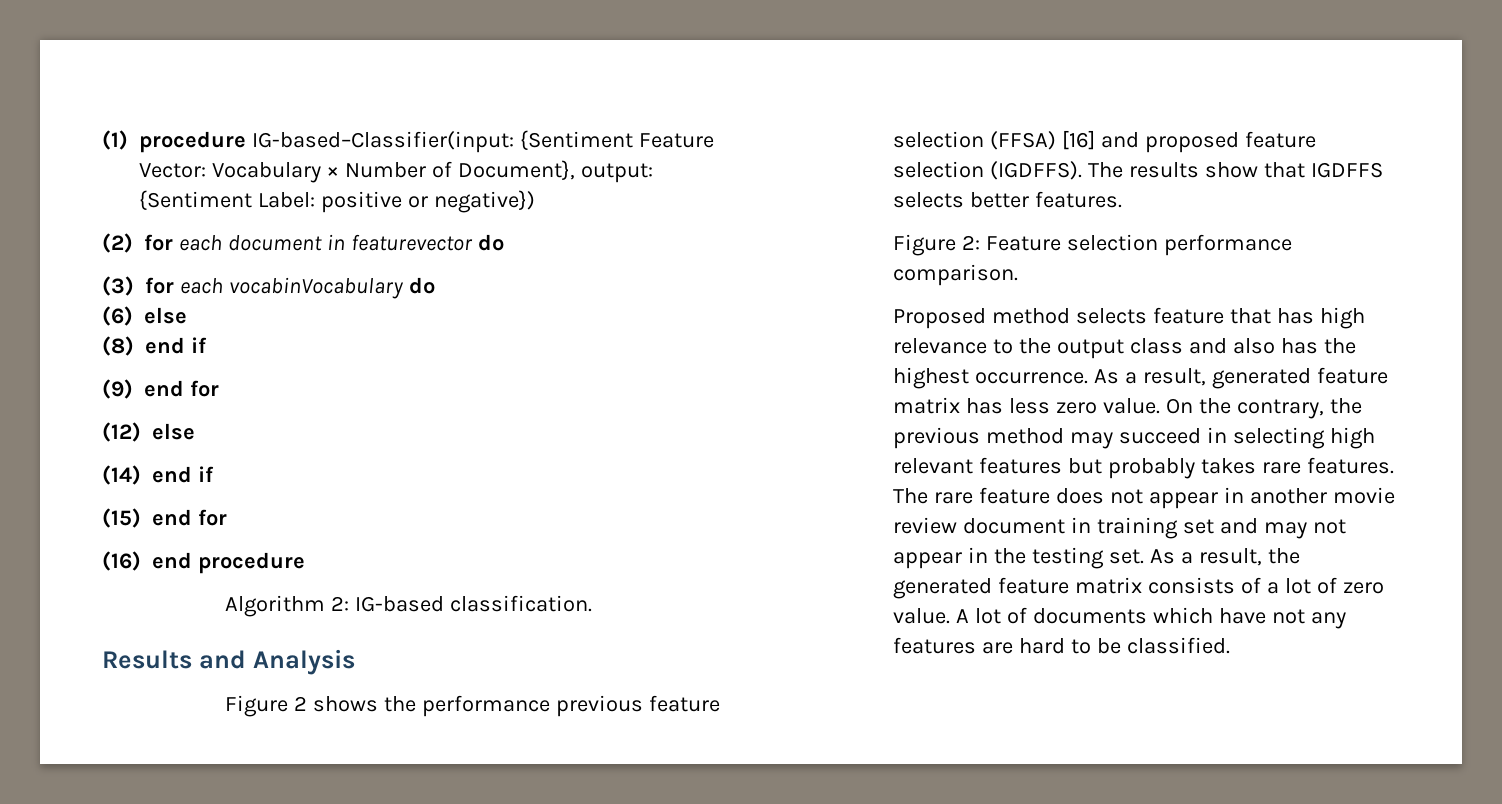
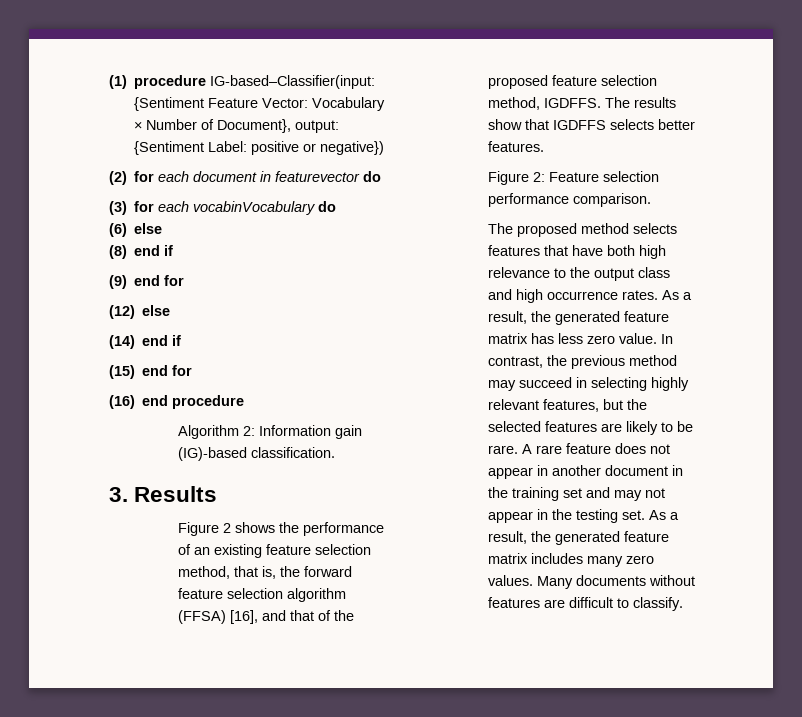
[355,596,445,612] IG-based -> [259,425,363,439] [178,447,248,461] Information gain (IG)-based
(593, 603) none -> [109,487,128,502] 3.
[198,649,355,675] and Analysis -> (218, 494) none
[556,695,720,717] [893,130,1140,150] previous feature selection (FFSA) [16] and -> [178,544,372,558] [178,566,353,579] [178,588,347,602] [178,610,355,624] of an existing feature selection method, that is, the forward feature selection algorithm (FFSA) [16], and that of the
[990,161,1083,180] (IGDFFS). -> [488,97,602,110] method, IGDFFS.
[893,307,1315,329] Proposed method selects feature that has -> [488,223,678,237] [488,245,636,256] The proposed method selects features that have both
[1232,338,1356,354] [893,367,1207,389] also has the highest occurrence. As a result, -> [516,289,693,303] [488,311,552,324] high occurrence rates. As a result, the
[1166,398,1324,419] On the contrary, -> [661,334,674,344] [488,356,544,368] In contrast,
[1329,427,1375,449] [893,457,1394,479] [893,488,929,504] high relevant features but probably takes rare features. The -> [651,377,690,391] [488,399,648,412] [488,421,694,435] [488,444,533,454] highly relevant features, but the selected features are likely to be rare. A
[1332,487,1395,504] [893,517,1092,534] movie review document in -> [605,465,684,476] [488,487,509,498] document in the
[1148,577,1384,594] [893,607,1346,629] [893,637,1231,654] consists of a lot of zero value. A lot of documents which have not any features are hard to be classified. -> [531,553,655,567] [488,575,696,589] [488,597,684,611] includes many zero values. Many documents without features are difficult to classify.

